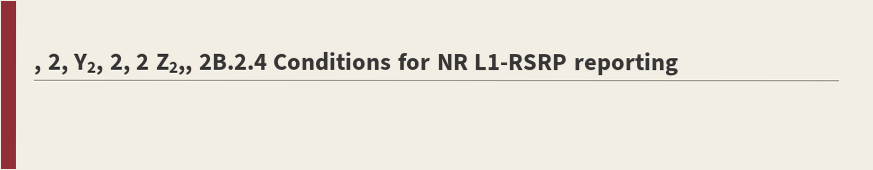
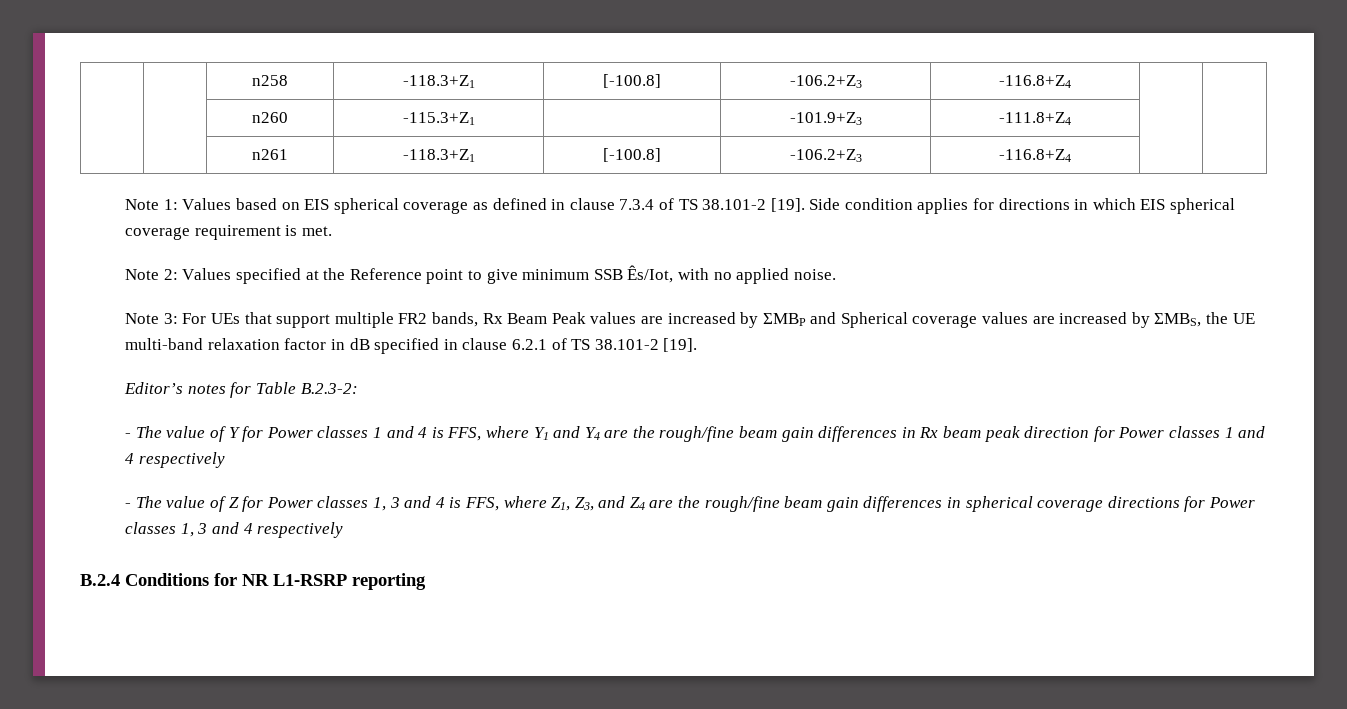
[34,53,268,75] , 2, Y2, 2, 2 Z2,, 2B.2.4 -> [252,75,288,86] [402,75,475,88] [603,74,661,88] [789,75,862,88] [999,75,1071,88] [252,112,288,123] [402,112,475,125] [789,112,862,125] [999,112,1071,125] [252,149,288,160] [402,149,475,162] [603,148,661,162] [789,149,862,162] [999,149,1071,162] [125,198,1236,214] [125,225,333,240] [125,265,836,284] [125,312,1255,328] [125,338,698,354] [124,382,358,398] [125,426,1266,442] [125,452,225,468] [125,496,1255,512] [125,522,344,538] [80,574,120,586] | | n258 | -118.3+Z1 | [-100.8] | -106.2+Z3 | -116.8+Z4 | | // | | n260 | -115.3+Z1 | | -101.9+Z3 | -111.8+Z4 | | // | | n261 | -118.3+Z1 | [-100.8] | -106.2+Z3 | -116.8+Z4 | | // Note 1: Values based on EIS spherical coverage as defined in clause 7.3.4 of TS 38.101-2 [19]. Side condition applies for directions in which EIS spherical coverage requirement is met. // Note 2: Values specified at the Reference point to give minimum SSB Ês/Iot, with no applied noise. // Note 3: For UEs that support multiple FR2 bands, Rx Beam Peak values are increased by ΣMBP and Spherical coverage values are increased by ΣMBS, the UE multi-band relaxation factor in dB specified in clause 6.2.1 of TS 38.101-2 [19]. // Editor’s notes for Table B.2.3-2: // - The value of Y for Power classes 1 and 4 is FFS, where Y1 and Y4 are the rough/fine beam gain differences in Rx beam peak direction for Power classes 1 and 4 respectively // - The value of Z for Power classes 1, 3 and 4 is FFS, where Z1, Z3, and Z4 are the rough/fine beam gain differences in spherical coverage directions for Power classes 1, 3 and 4 respectively // B.2.4

